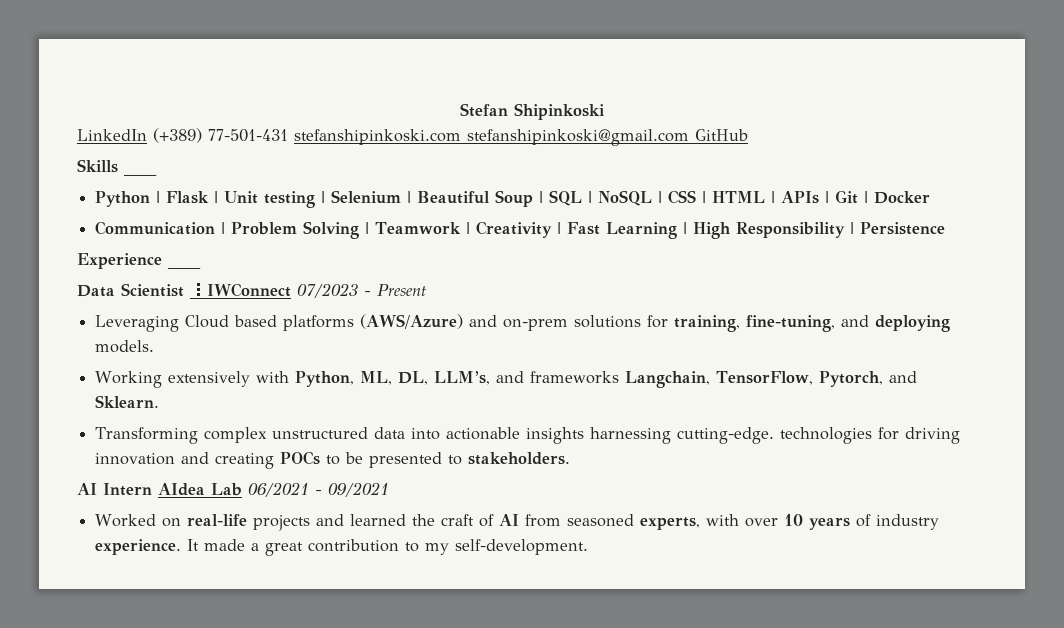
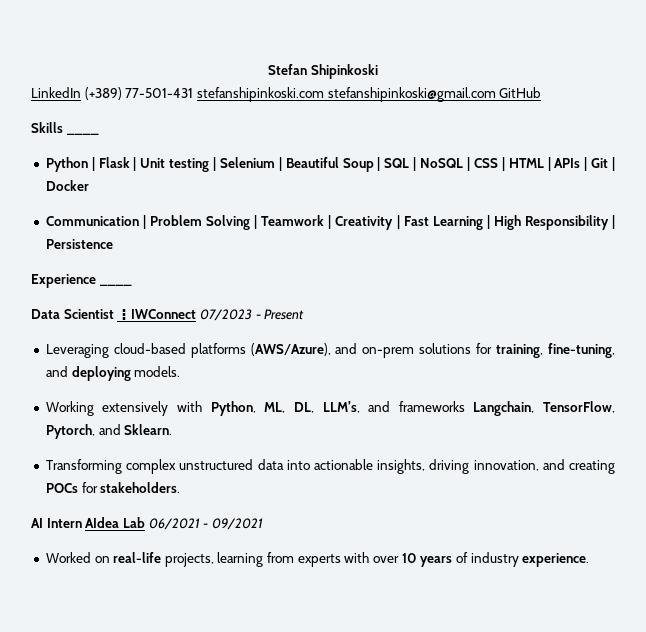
[185,314,464,331] Cloud based platforms (AWS/Azure) -> [113,343,331,358] cloud-based platforms (AWS/Azure),
[526,427,961,444] [95,451,463,469] insights harnessing cutting-edge. technologies for driving innovation and creating POCs to be presented to -> [377,459,615,474] [45,482,98,493] insights, driving innovation, and creating POCs for
[253,514,701,531] projects and learned the craft of AI from seasoned experts, -> [164,552,341,567] projects, learning from experts
[187,539,589,556] It made a great contribution to my self-development. -> (590, 560) none

